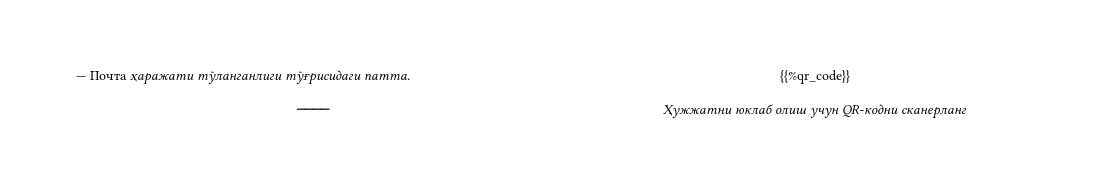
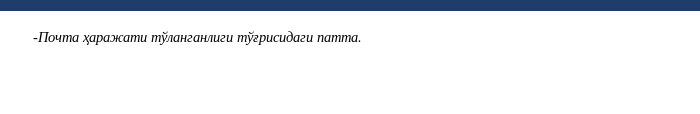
[76,71,127,80] — Почта -> [33,32,79,42] -Почта
[295,108,330,114] [779,70,850,84] [663,104,967,119] // ──── // {{%qr_code}} // Ҳужжатни юклаб олиш учун QR-кодни сканерланг -> (362, 38) none

